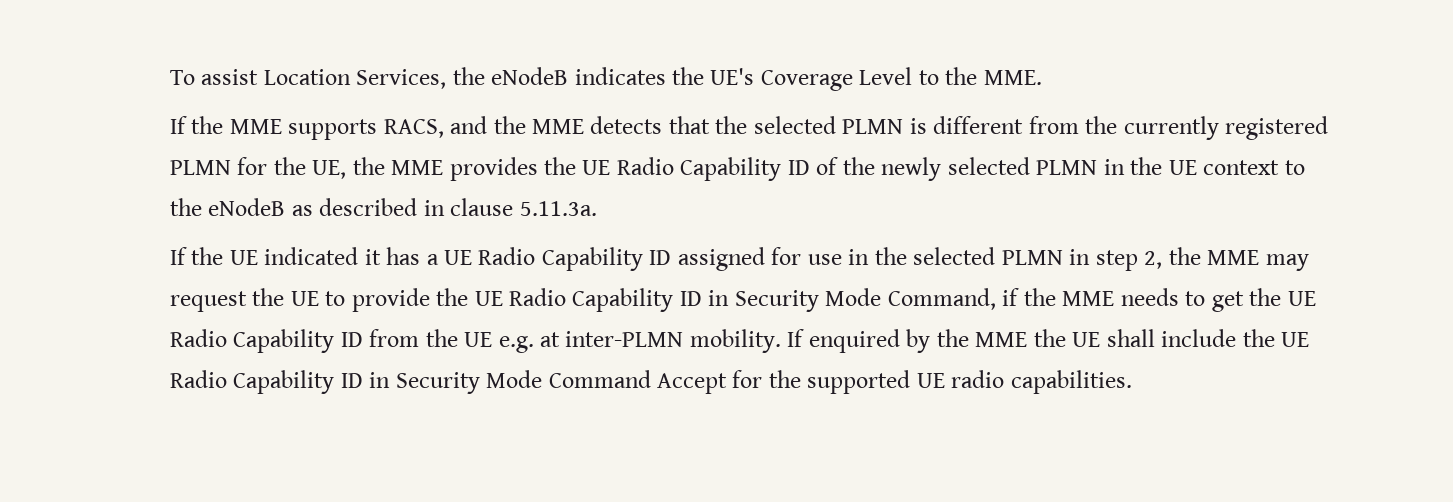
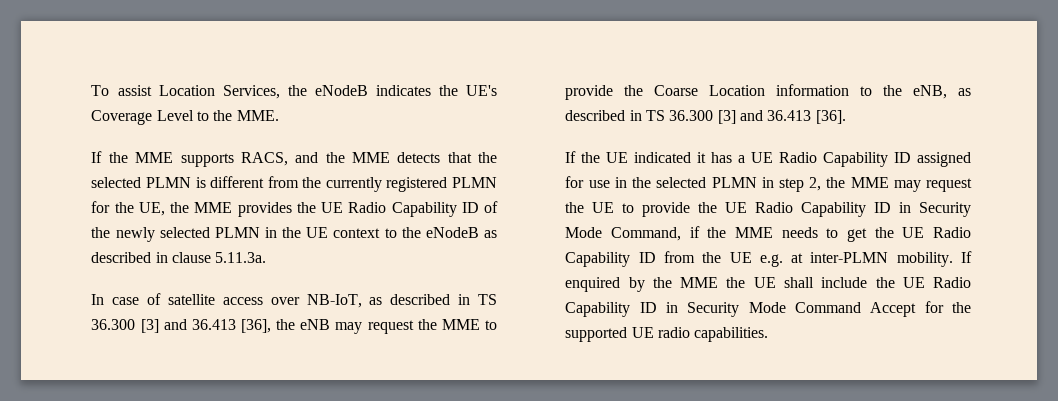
(597, 208) none -> [91,293,498,308] [91,319,498,334] [565,84,971,100] [565,110,846,124] // In case of satellite access over NB-IoT, as described in TS 36.300 [3] and 36.413 [36], the eNB may request the MME to provide the Coarse Location information to the eNB, as described in TS 36.300 [3] and 36.413 [36].

